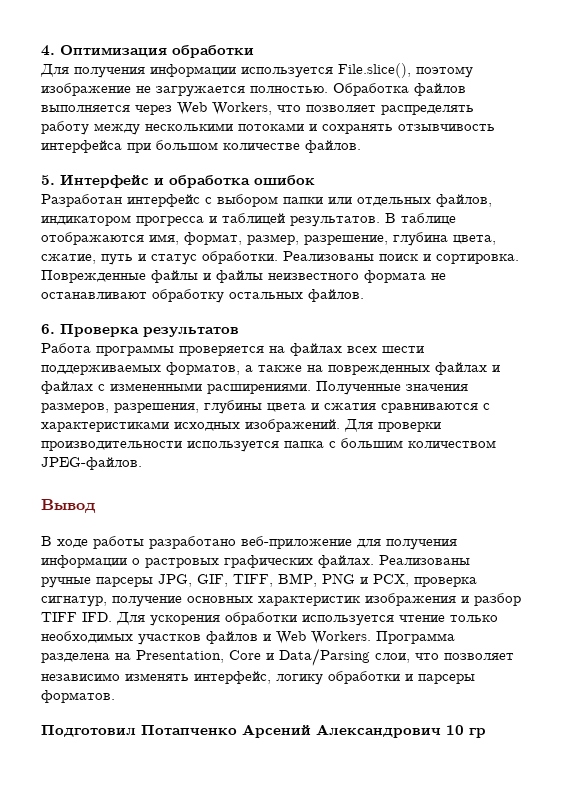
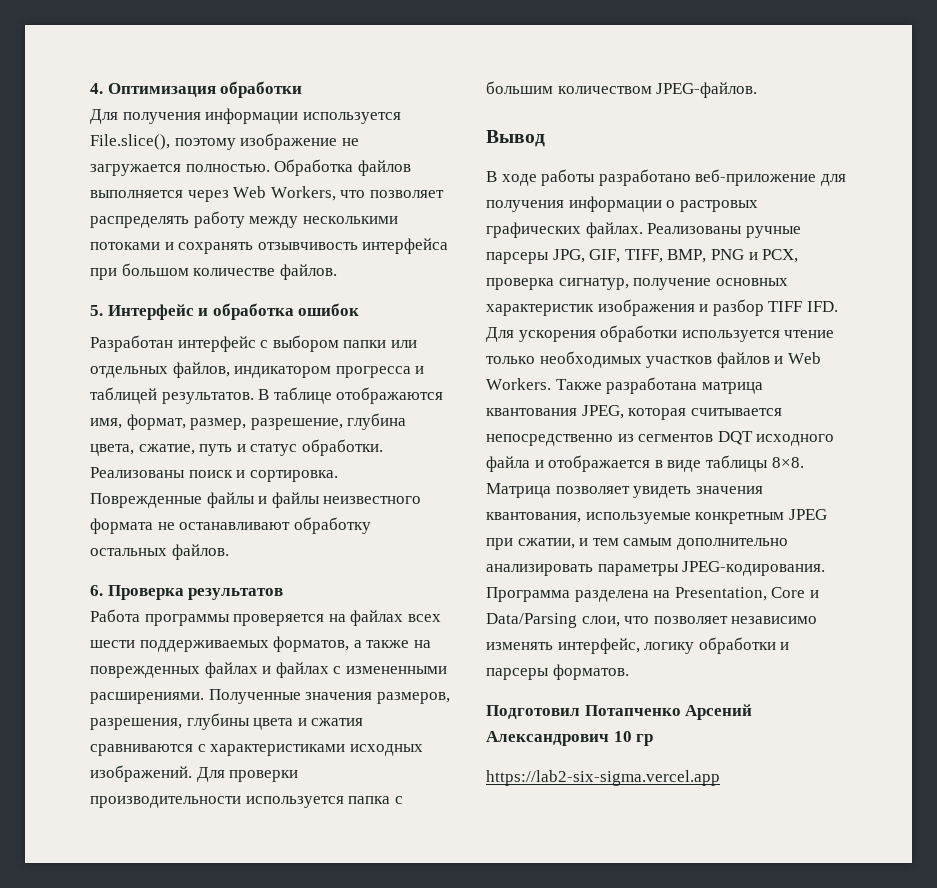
(371, 637) none -> [555,377,763,394] [486,405,782,420] [486,431,835,446] [486,455,804,472] [486,483,763,498] [486,509,827,524] [486,538,788,550] [486,561,826,576] Также разработана матрица квантования JPEG, которая считывается непосредственно из сегментов DQT исходного файла и отображается в виде таблицы 8×8. Матрица позволяет увидеть значения квантования, используемые конкретным JPEG при сжатии, и тем самым дополнительно анализировать параметры JPEG-кодирования.
(486, 733) none -> [486,770,720,786] // https://lab2-six-sigma.vercel.app

